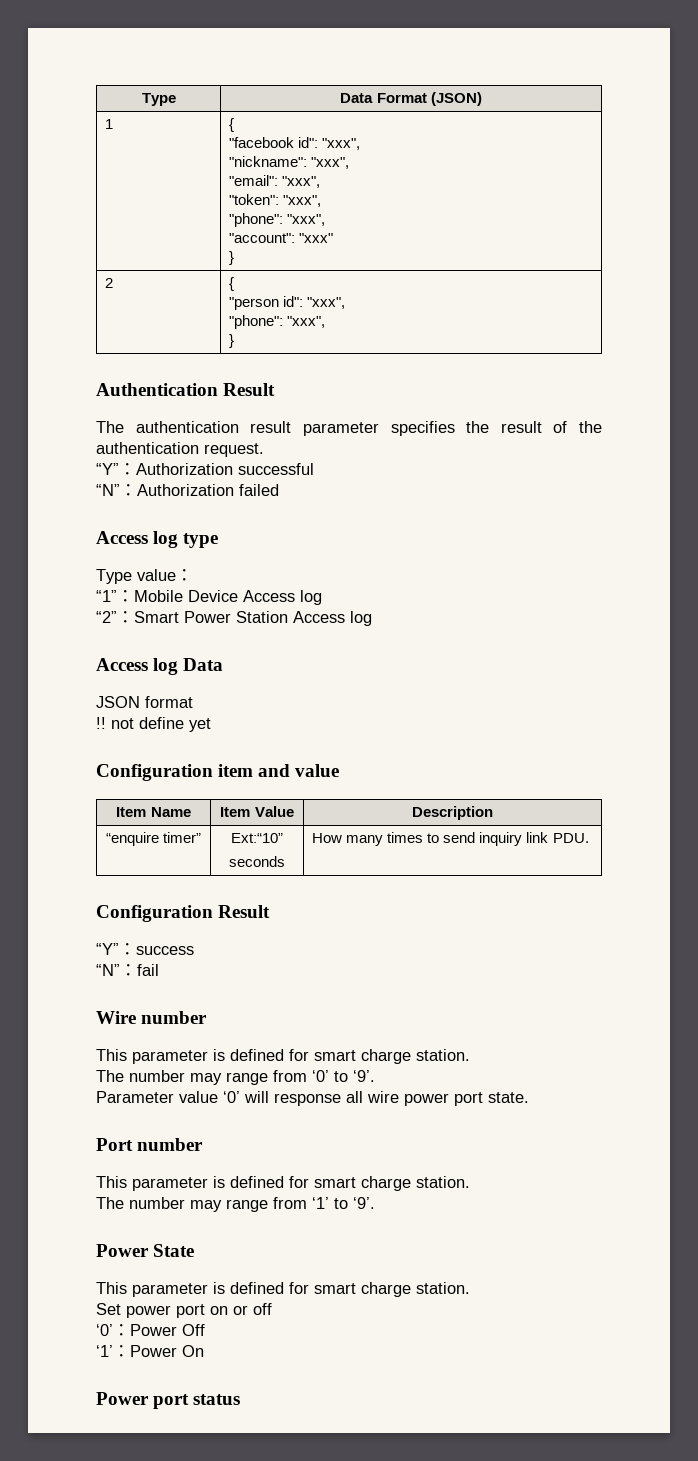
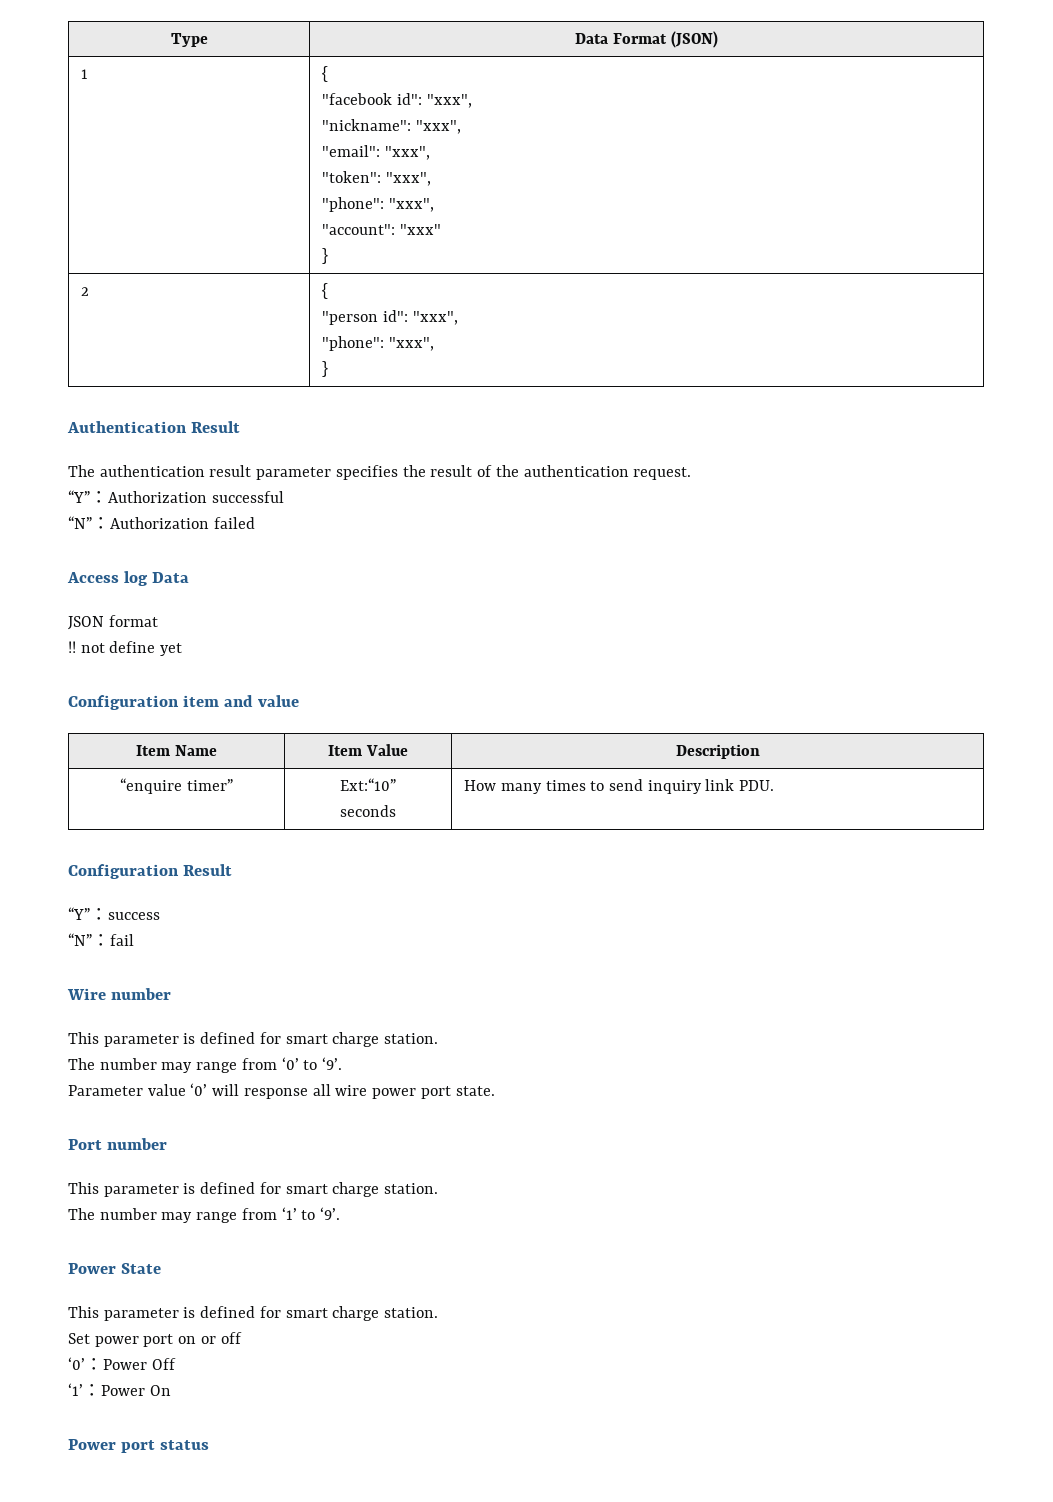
[96,531,219,548] [96,569,193,584] [96,590,322,605] [96,611,372,626] // Access log type // Type value： // “1”：Mobile Device Access log // “2”：Smart Power Station Access log -> (255, 523) none

